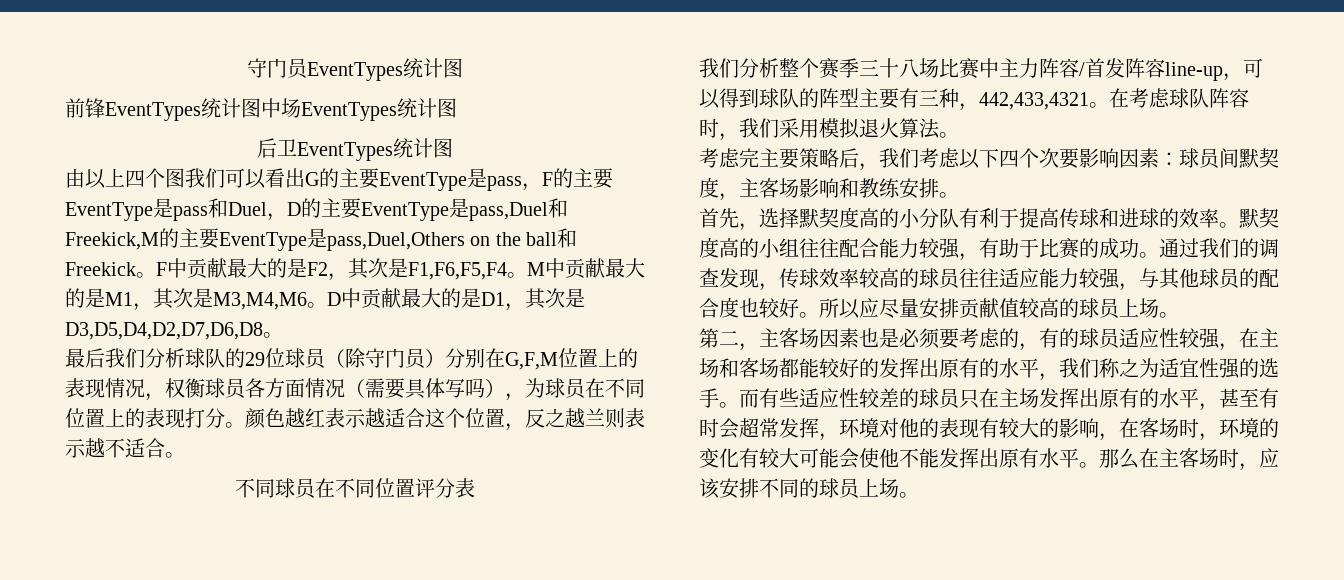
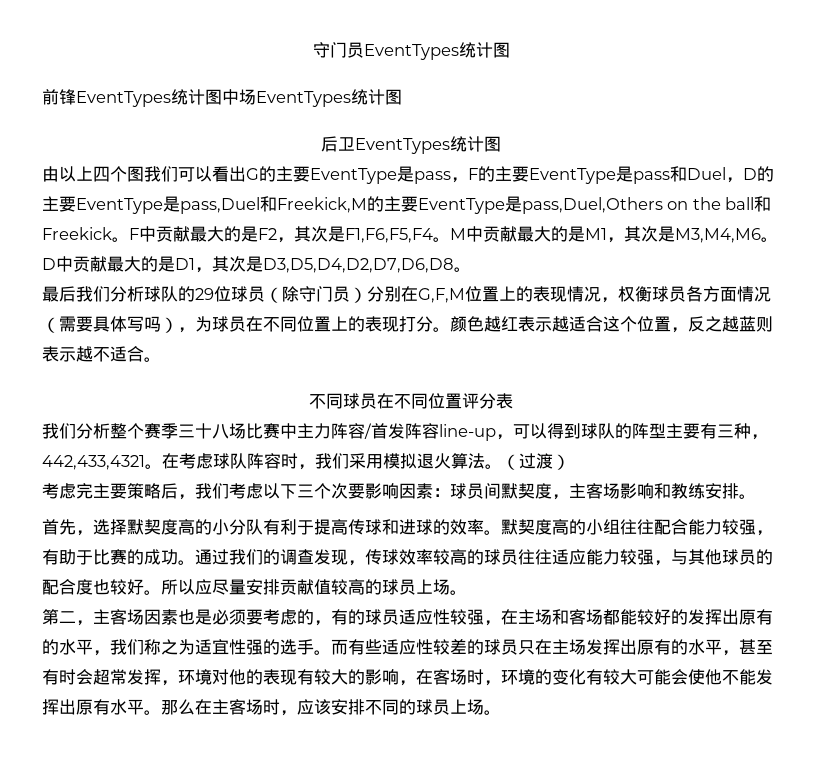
[585,408,605,426] 兰 -> [739,316,756,332] 蓝
(959, 135) none -> [502,453,570,470] （过渡）
[999,150,1019,167] 四 -> [297,484,314,498] 三

